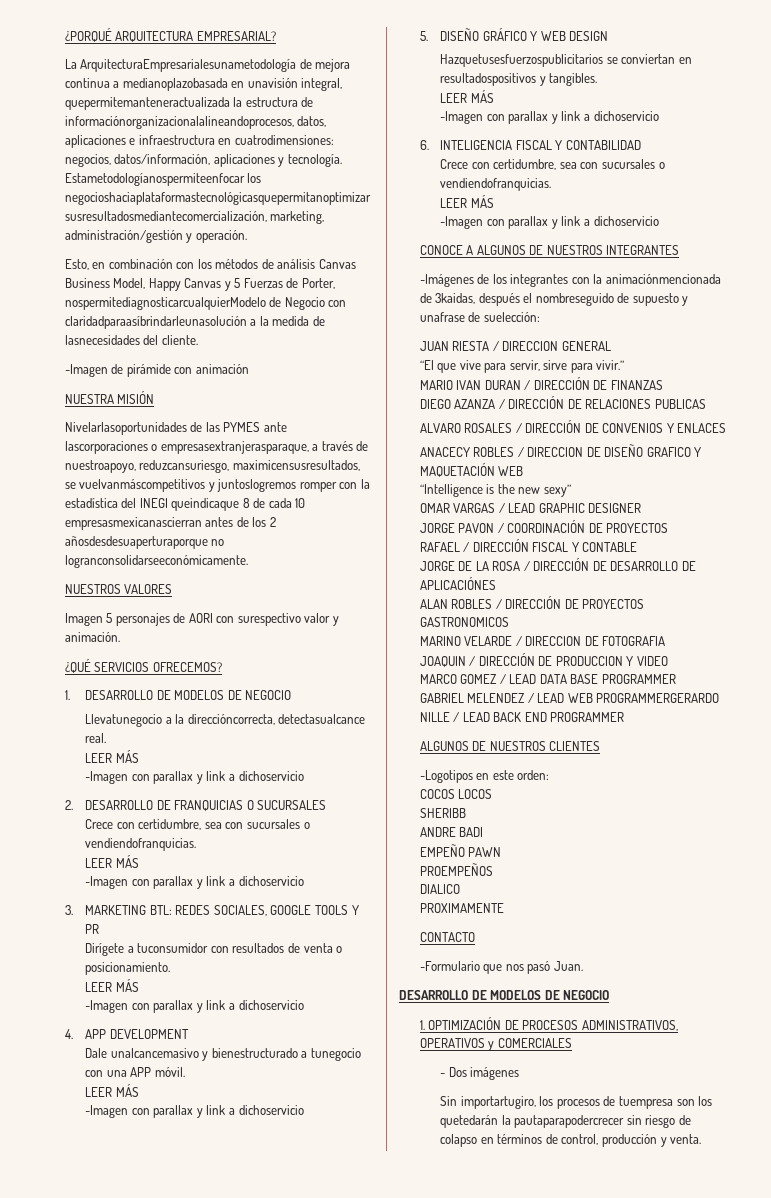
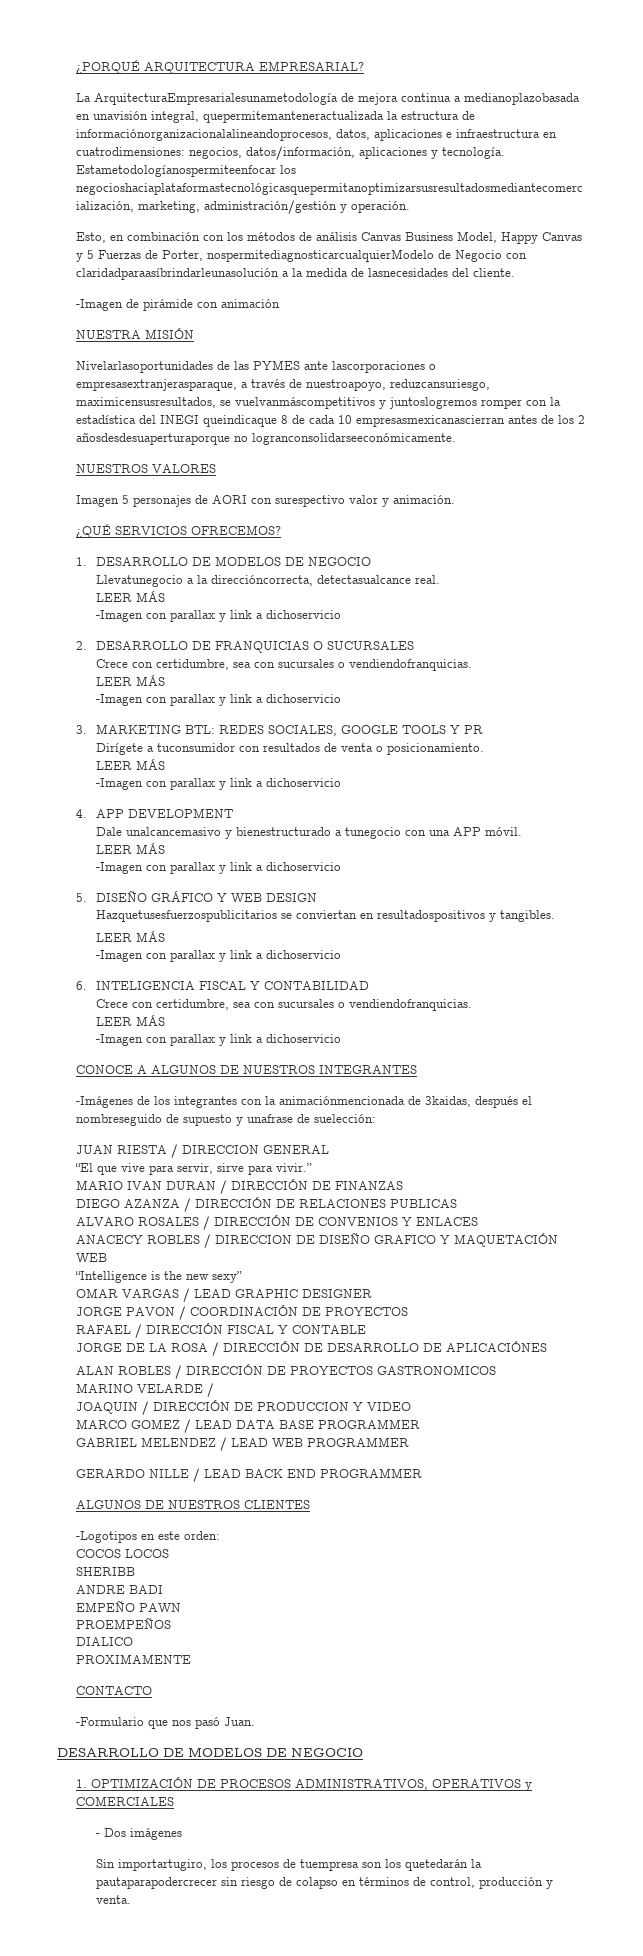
[525,636,666,646] DIRECCION DE FOTOGRAFIA -> (215, 1390) none
[596,693,720,703] PROGRAMMERGERARDO -> [307,1437,410,1447] [76,1469,146,1478] PROGRAMMER // GERARDO

